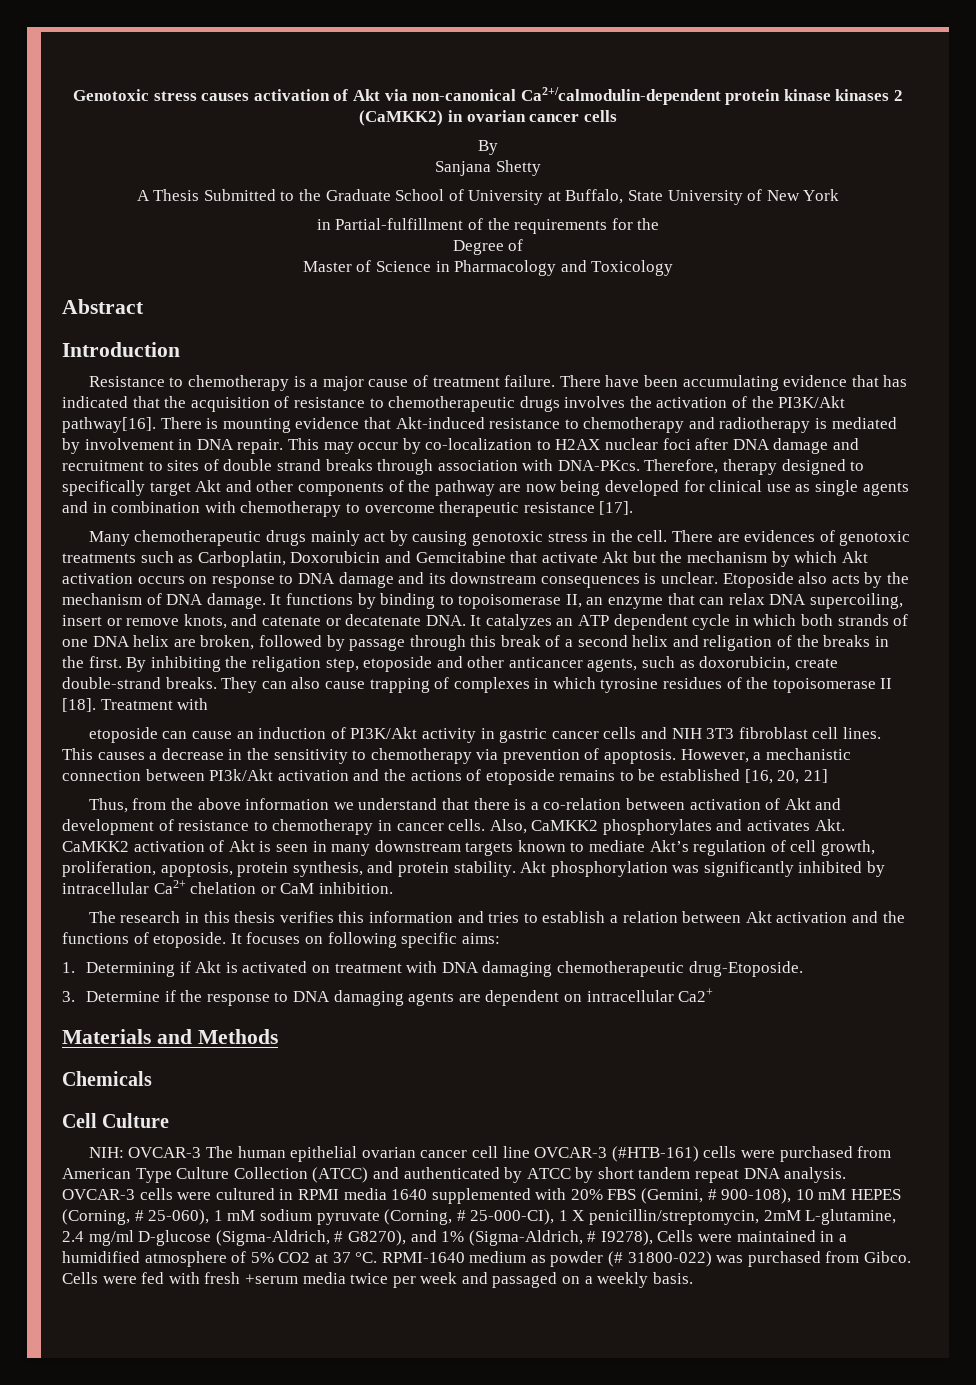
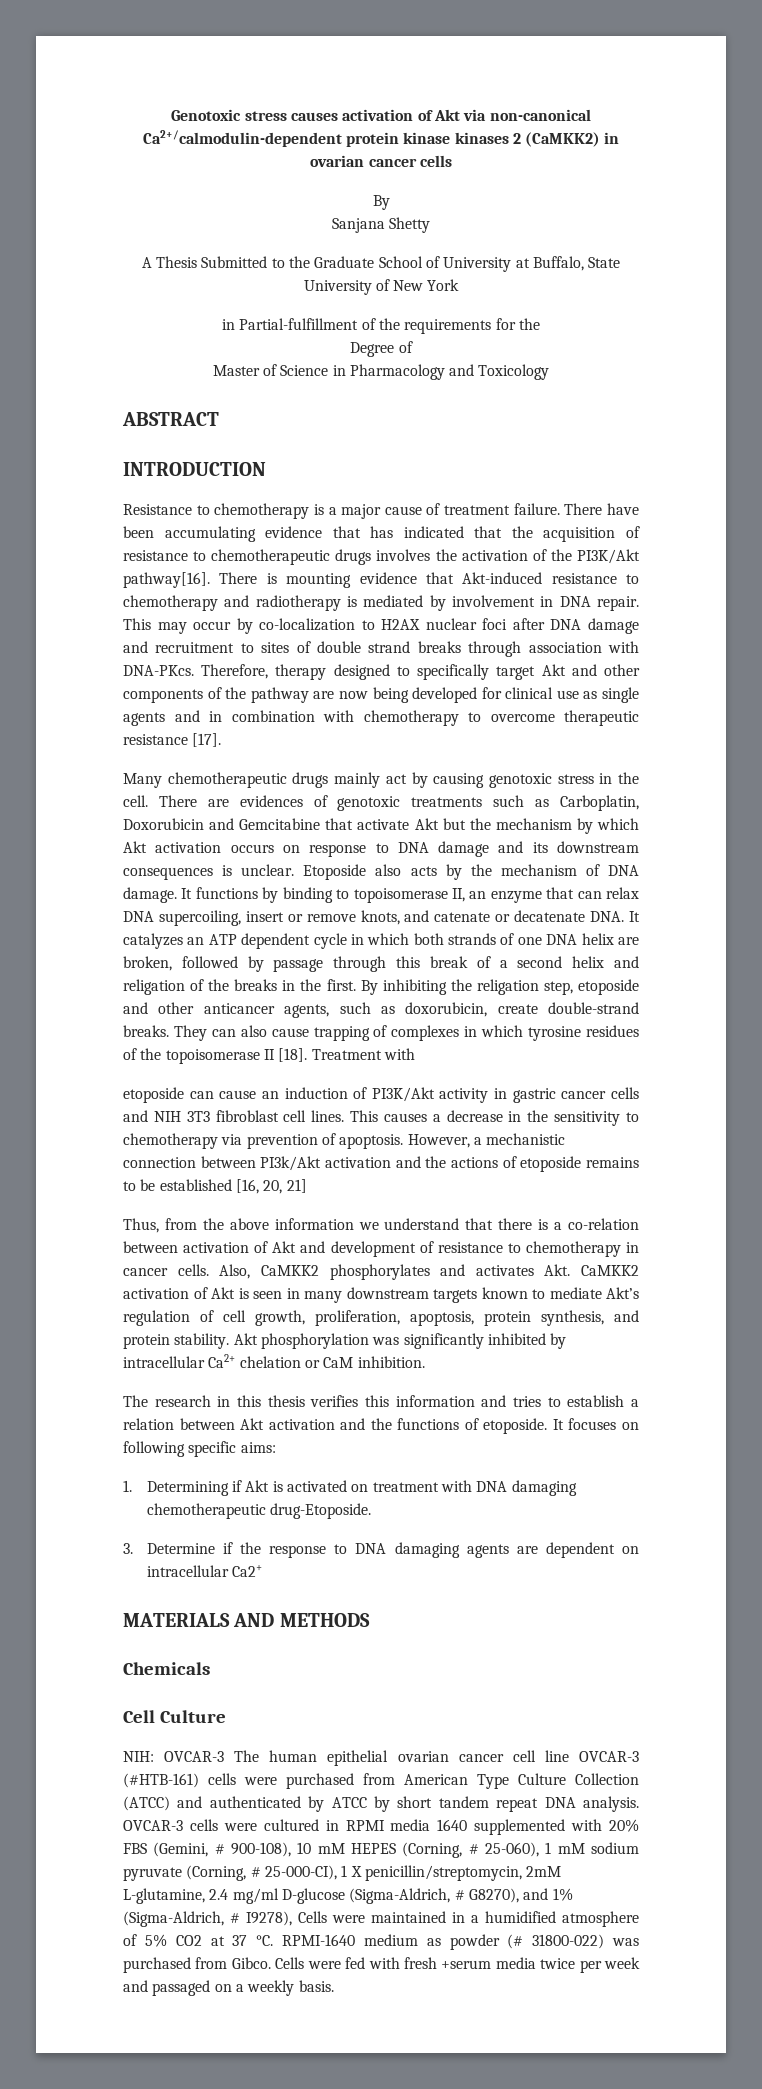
[62,299,144,314] [62,342,180,357] Abstract // Introduction -> [122,412,219,426] [123,462,266,476] ABSTRACT // INTRODUCTION
[62,1029,278,1044] Materials and Methods -> [123,1613,370,1627] MATERIALS AND METHODS

